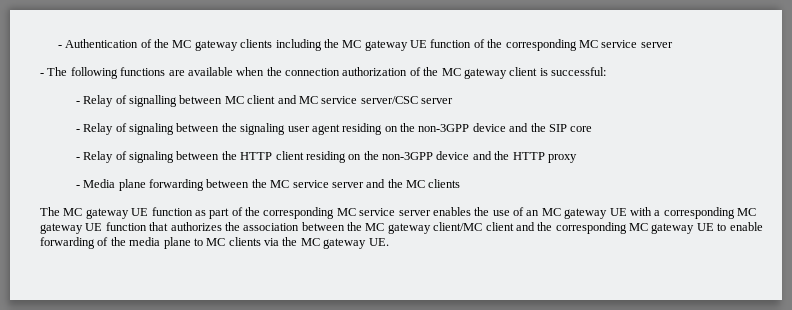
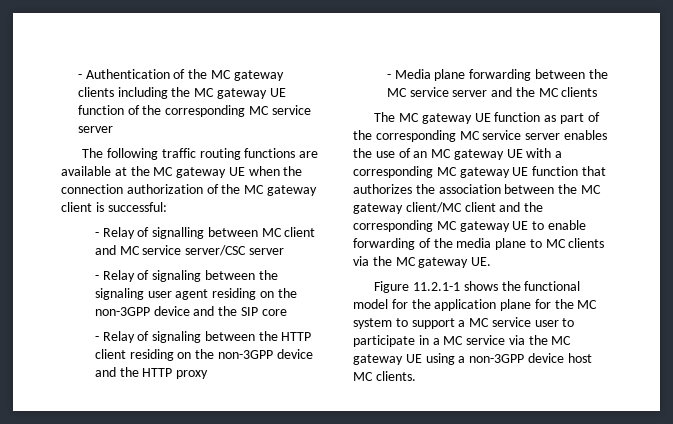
[40,73,44,76] - -> (113, 129) none
(118, 73) none -> [161,148,241,160] traffic routing
(233, 71) none -> [114,166,245,178] at the MC gateway UE
(389, 242) none -> [374,281,581,293] [353,299,598,311] [353,317,575,329] [353,335,572,347] [353,353,592,365] [353,371,416,381] // Figure 11.2.1-1 shows the functional model for the application plane for the MC system to support a MC service user to participate in a MC service via the MC gateway UE using a non-3GPP device host MC clients.

